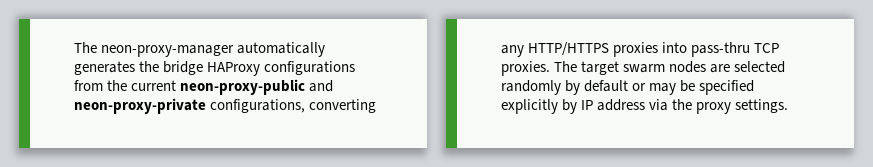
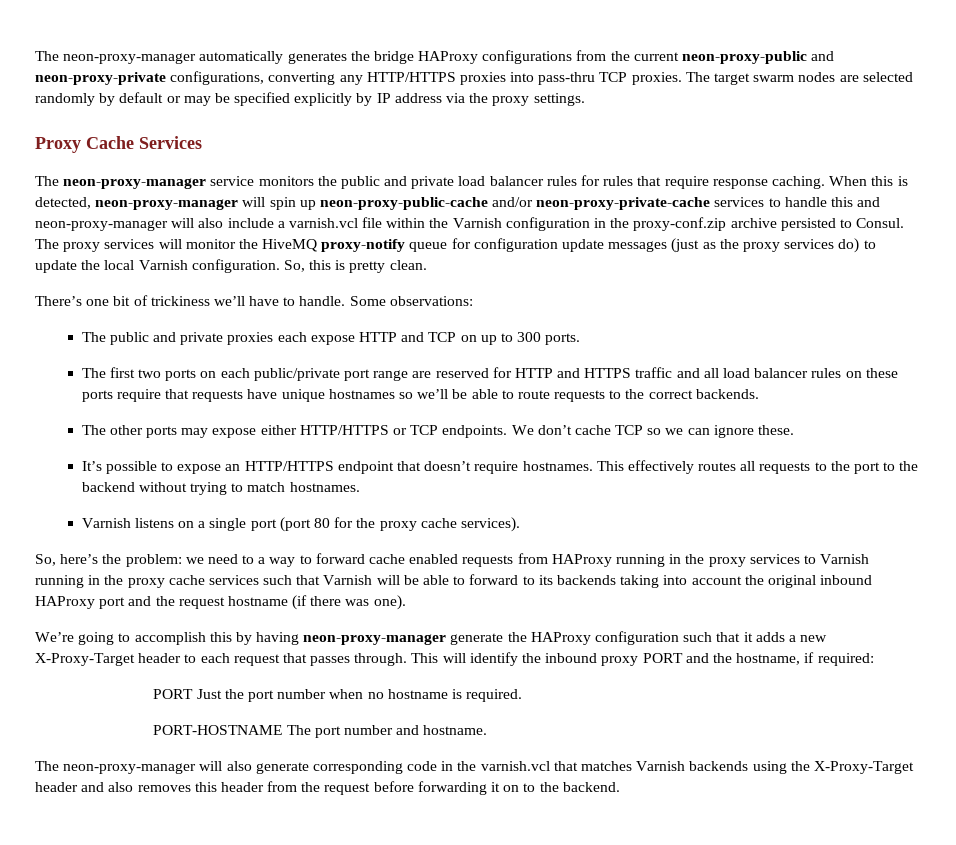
(789, 106) none -> [35,136,202,153] [35,175,908,189] [35,197,881,210] [35,217,905,231] [35,238,876,253] [35,259,427,273] [35,295,473,306] [81,332,581,345] [81,367,898,381] [81,389,759,402] [81,425,794,438] [81,460,919,474] [81,482,360,495] [81,517,520,532] [35,553,870,567] [35,574,873,588] [35,595,406,610] [35,631,828,645] [35,652,874,666] [153,689,523,702] [153,725,488,738] [35,761,914,774] [35,781,620,795] // Proxy Cache Services // The neon-proxy-manager service monitors the public and private load balancer rules for rules that require response caching. When this is detected, neon-proxy-manager will spin up neon-proxy-public-cache and/or neon-proxy-private-cache services to handle this and neon-proxy-manager will also include a varnish.vcl file within the Varnish configuration in the proxy-conf.zip archive persisted to Consul. The proxy services will monitor the HiveMQ proxy-notify queue for configuration update messages (just as the proxy services do) to update the local Varnish configuration. So, this is pretty clean. // There’s one bit of trickiness we’ll have to handle. Some observations: // The public and private proxies each expose HTTP and TCP on up to 300 ports. // The first two ports on each public/private port range are reserved for HTTP and HTTPS traffic and all load balancer rules on these ports require that requests have unique hostnames so we’ll be able to route requests to the correct backends. // The other ports may expose either HTTP/HTTPS or TCP endpoints. We don’t cache TCP so we can ignore these. // It’s possible to expose an HTTP/HTTPS endpoint that doesn’t require hostnames. This effectively routes all requests to the port to the backend without trying to match hostnames. // Varnish listens on a single port (port 80 for the proxy cache services). // So, here’s the problem: we need to a way to forward cache enabled requests from HAProxy running in the proxy services to Varnish running in the proxy cache services such that Varnish will be able to forward to its backends taking into account the original inbound HAProxy port and the request hostname (if there was one). // We’re going to accomplish this by having neon-proxy-manager generate the HAProxy configuration such that it adds a new X-Proxy-Target header to each request that passes through. This will identify the inbound proxy PORT and the hostname, if required: // PORT Just the port number when no hostname is required. // PORT-HOSTNAME The port number and hostname. // The neon-proxy-manager will also generate corresponding code in the varnish.vcl that matches Varnish backends using the X-Proxy-Target header and also removes this header from the request before forwarding it on to the backend.

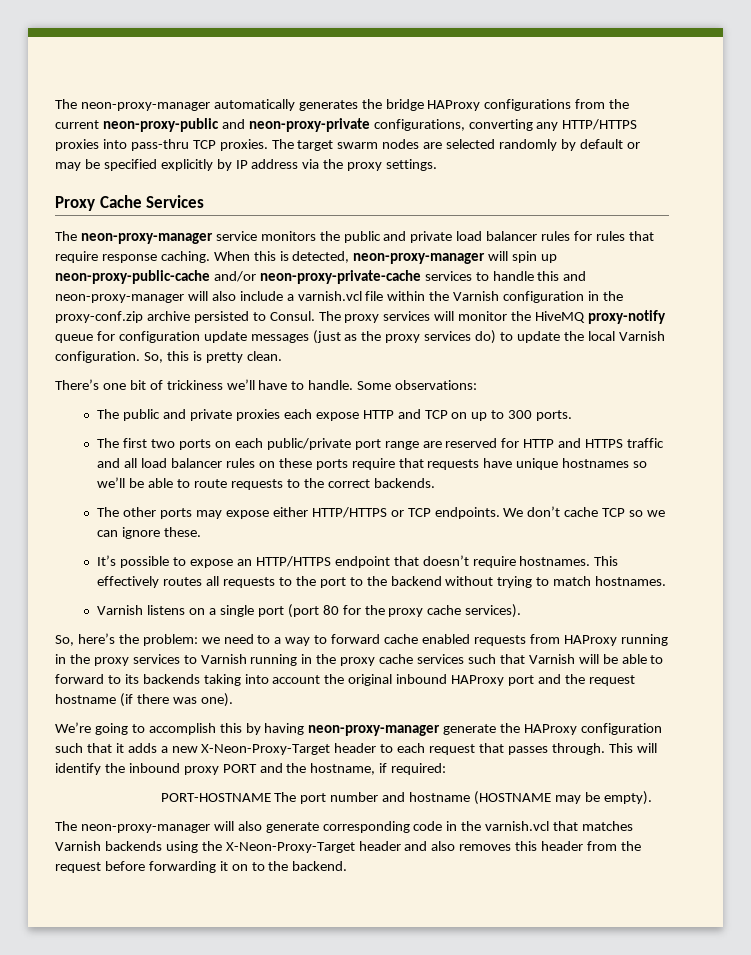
[35,653,135,666] X-Proxy-Target -> [201,744,331,755] X-Neon-Proxy-Target
[153,689,523,702] // PORT Just the port number when no hostname is required. -> (447, 769) none
[423,725,488,735] hostname. -> [409,791,652,805] hostname (HOSTNAME may be empty).
[813,761,914,774] X-Proxy-Target -> [225,842,355,853] X-Neon-Proxy-Target

